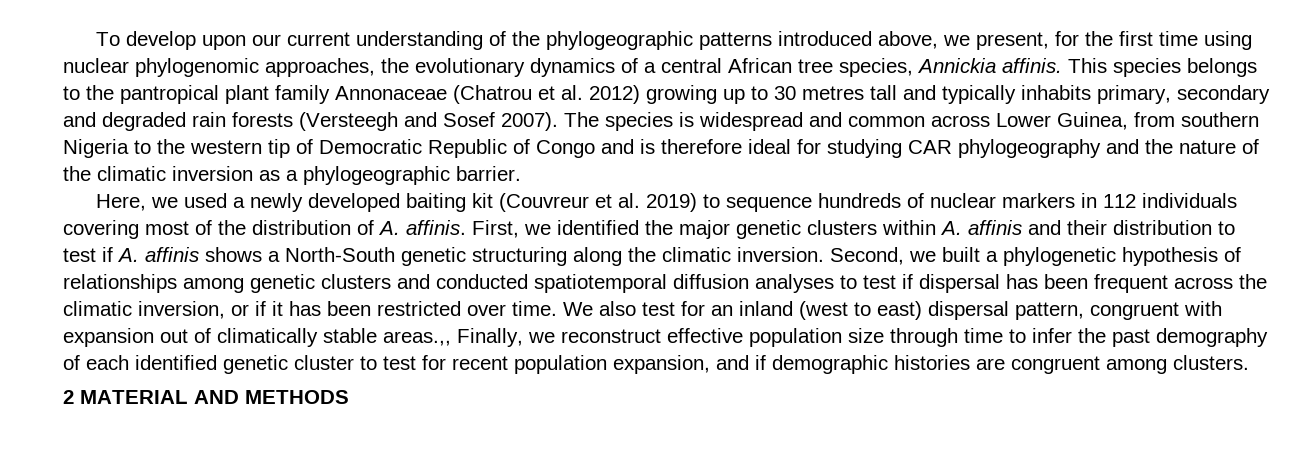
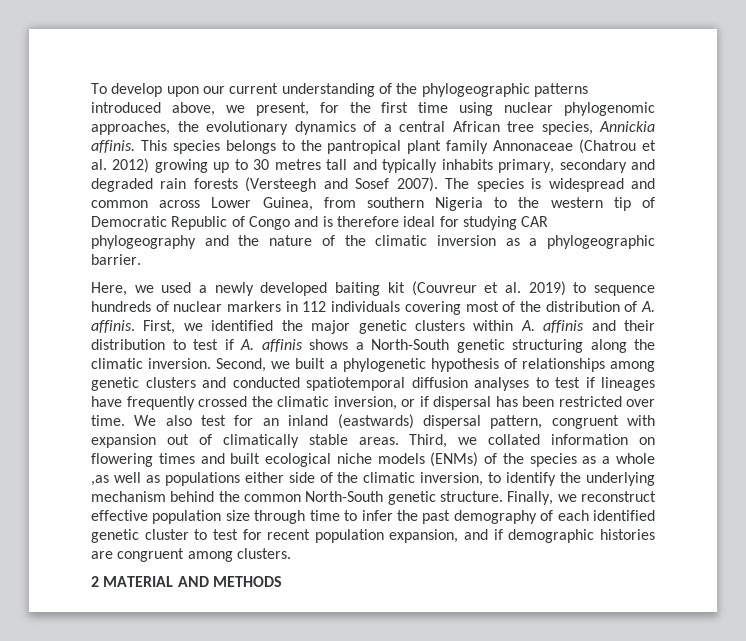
[919,274,1233,293] dispersal has been frequent across -> [601,377,655,391] [91,396,247,410] lineages have frequently crossed
[272,301,283,316] it -> [433,396,491,410] dispersal
[799,301,922,320] (west to east) -> [337,414,414,429] (eastwards)
[383,331,451,346] areas.,, -> [358,434,655,448] [91,452,655,467] [91,472,655,486] [91,491,503,505] areas. Third, we collated information on flowering times and built ecological niche models (ENMs) of the species as a whole ,as well as populations either side of the climatic inversion, to identify the underlying mechanism behind the common North-South genetic structure.

